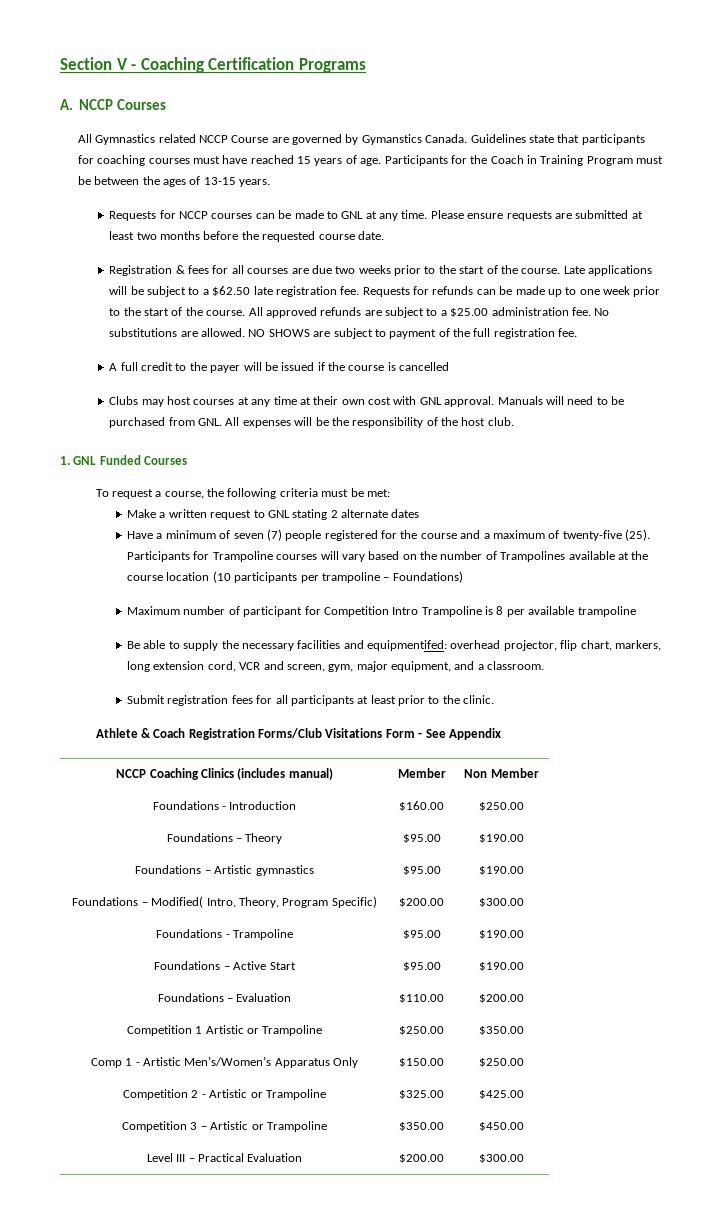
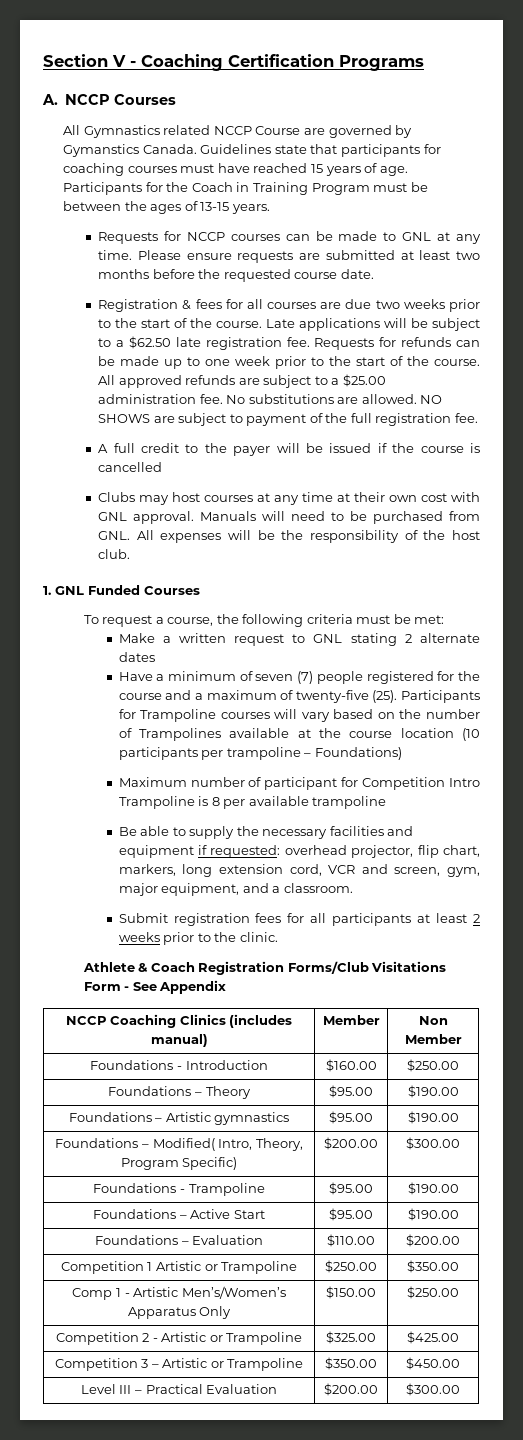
[367,640,448,651] equipmentifed: -> [118,845,281,858] equipment if requested:
(396, 699) none -> [472,914,480,923] [118,932,160,942] 2 weeks

